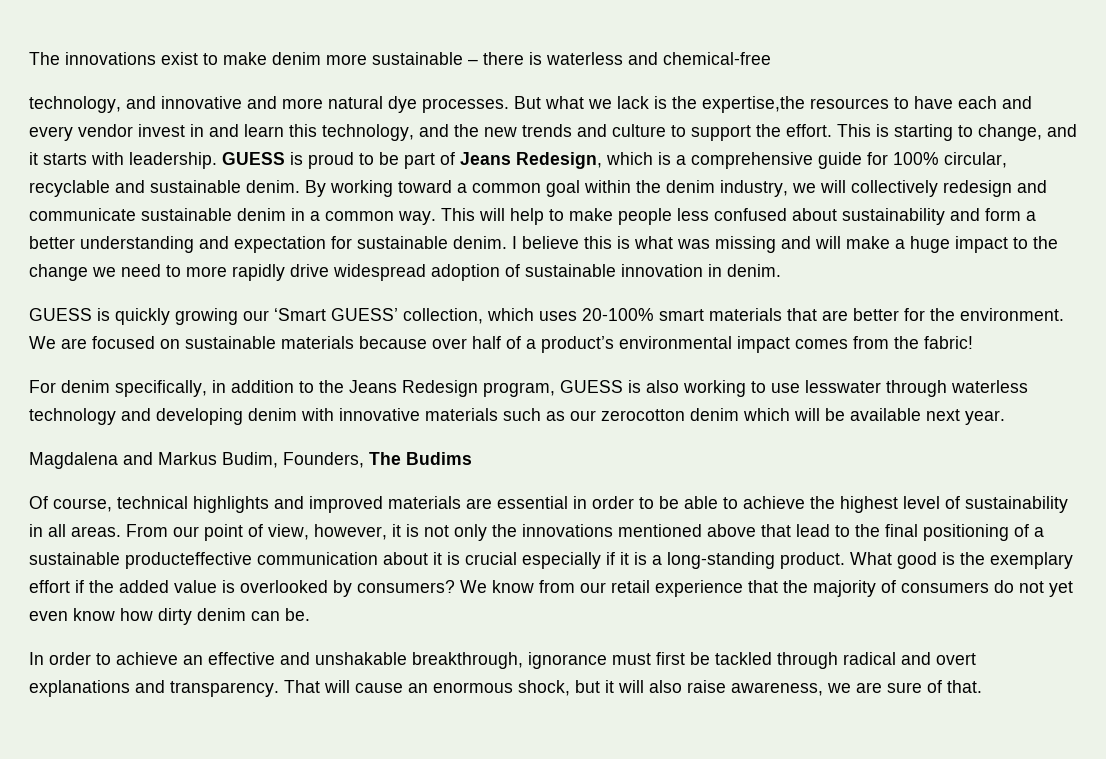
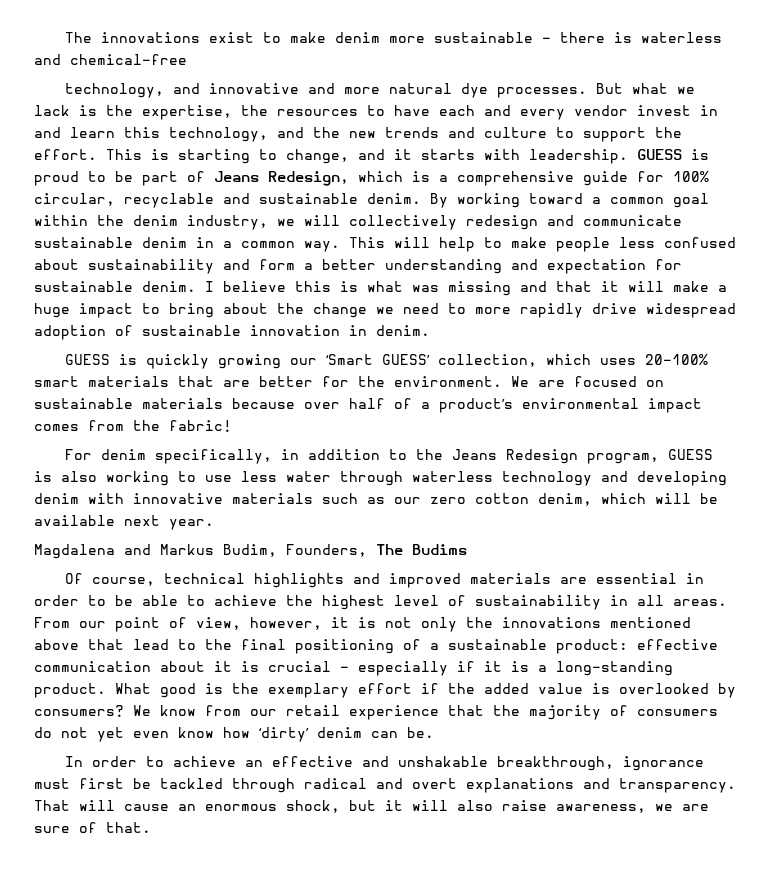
[702,96,805,113] expertise,the -> [142,105,268,120] expertise, the
(811, 242) none -> [556,281,619,292] that it
(1028, 243) none -> [169,303,268,318] bring about
[805,380,881,393] lesswater -> [241,471,331,482] less water
[601,408,739,421] zerocotton denim -> [430,493,592,506] zero cotton denim,
[125,552,252,569] producteffective -> [556,639,718,654] product: effective
(517, 558) none -> [340,666,349,672] –
[158,608,192,625] dirty -> [259,727,309,742] ‘dirty’

